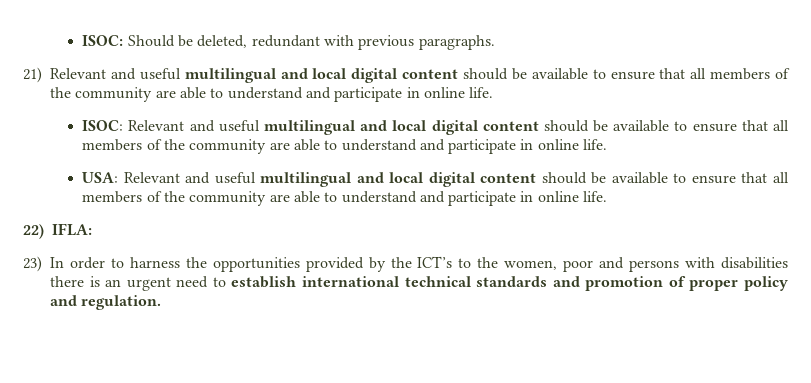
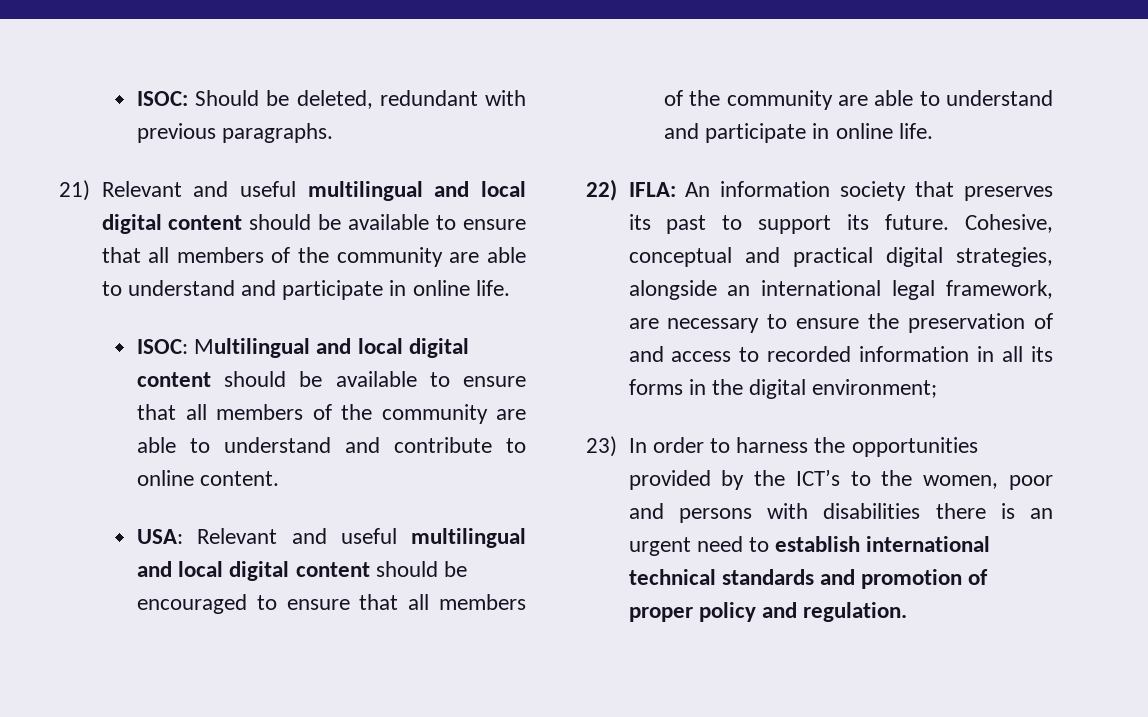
[128,120,356,135] Relevant and useful multilingual -> [194,338,311,358] Multilingual
[448,139,608,154] participate in online life. -> [394,437,526,453] [137,470,280,486] contribute to online content.
[611,172,668,184] available -> [137,594,248,614] encouraged
(92, 229) none -> [685,181,1053,201] [628,214,1053,234] [628,247,1053,267] [628,280,1053,300] [628,313,1053,333] [628,346,1053,362] [628,379,938,399] An information society that preserves its past to support its future. Cohesive, conceptual and practical digital strategies, alongside an international legal framework, are necessary to ensure the preservation of and access to recorded information in all its forms in the digital environment;

